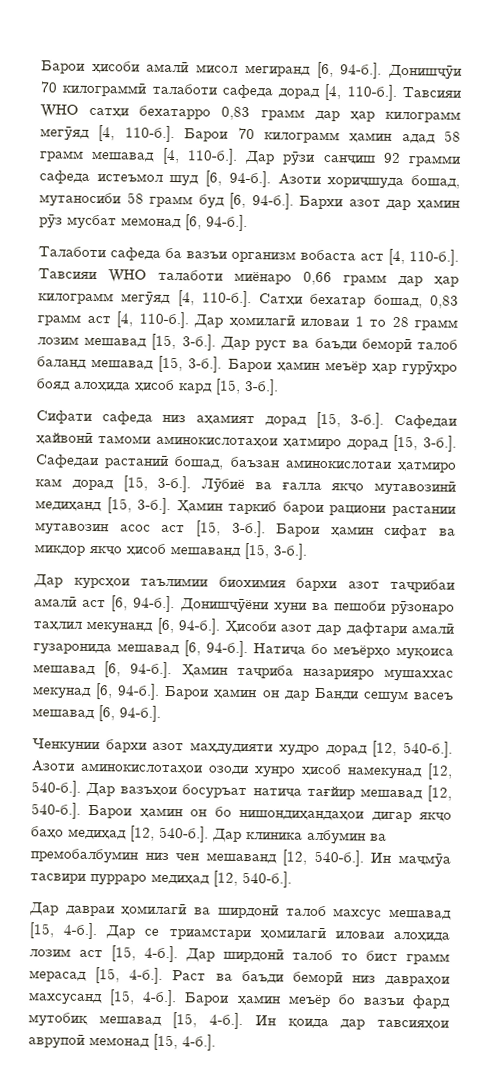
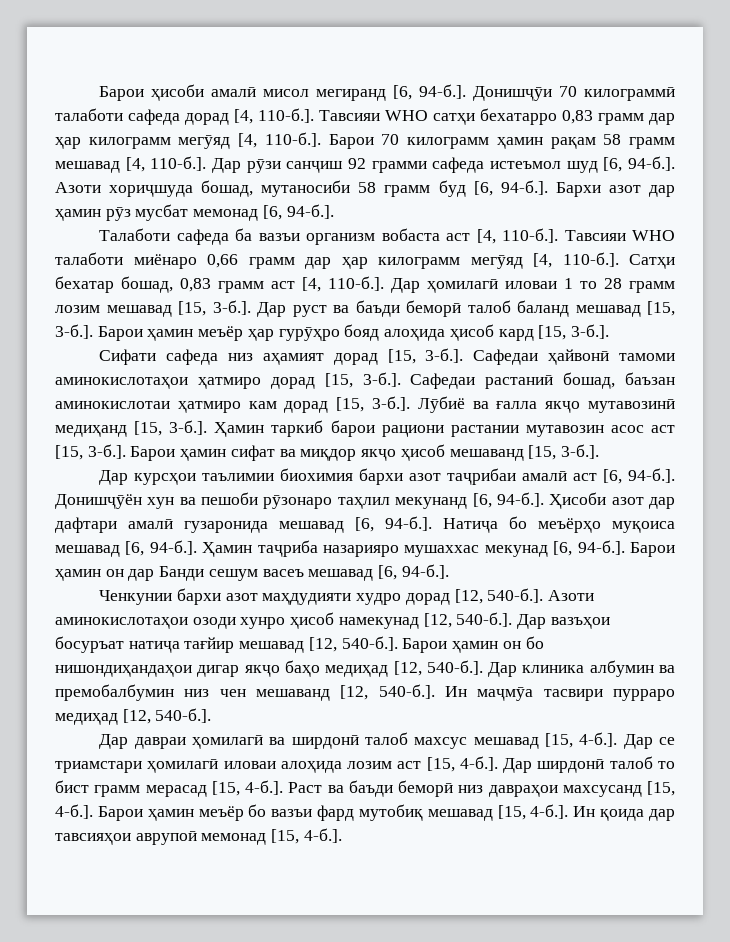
[401,134,436,144] адад -> [550,137,596,149] рақам
[34,544,85,556] микдор -> [300,449,357,461] миқдор
[179,598,307,614] Донишҷӯёни хуни -> [55,494,175,509] Донишҷӯён хун

